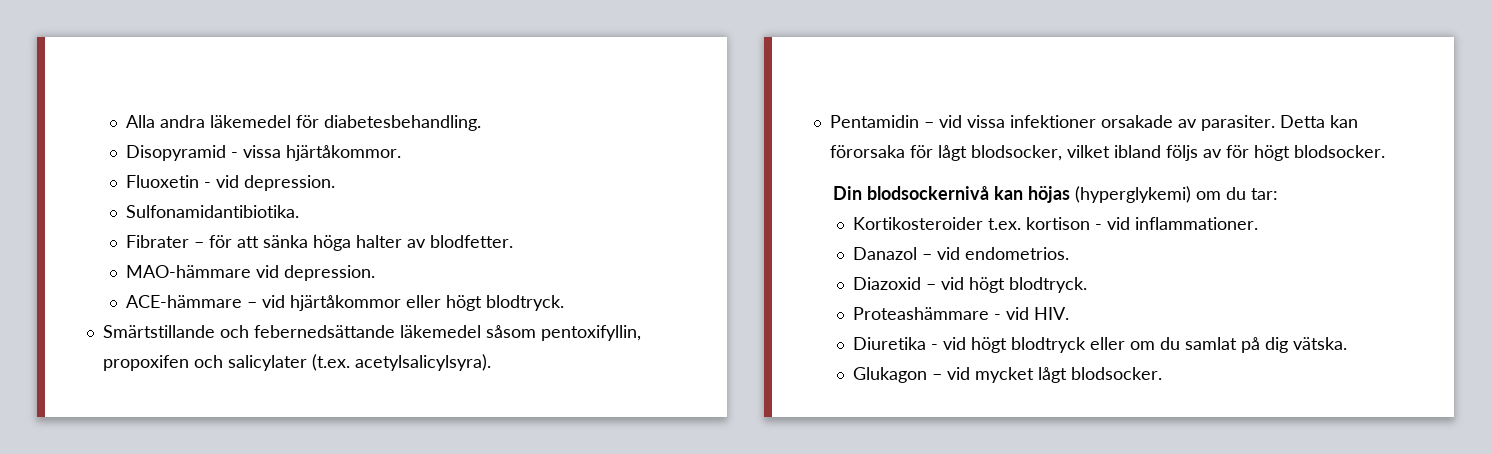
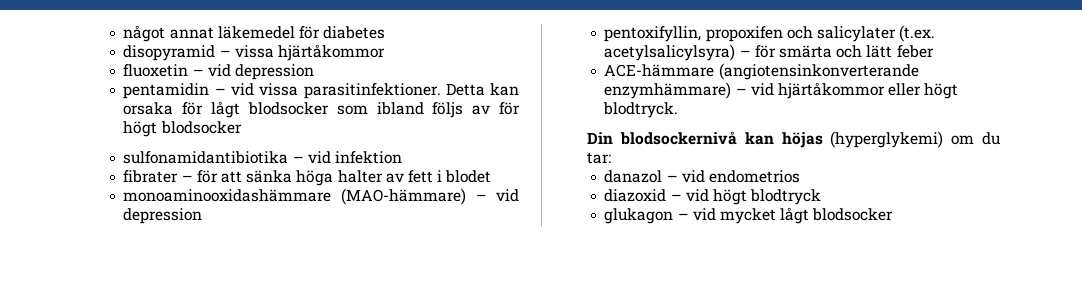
[126,115,482,131] [126,145,402,161] [126,175,336,191] [126,205,300,218] [126,235,190,248] Alla andra läkemedel för diabetesbehandling. // Disopyramid - vissa hjärtåkommor. // Fluoxetin - vid depression. // Sulfonamidantibiotika. // Fibrater -> [123,25,386,42] [123,44,386,61] [123,64,315,80] [123,83,519,99] [123,101,520,118] [123,121,242,137] [123,151,403,164] [123,170,179,183] något annat läkemedel för diabetes // disopyramid – vissa hjärtåkommor // fluoxetin – vid depression // pentamidin – vid vissa parasitinfektioner. Detta kan orsaka för lågt blodsocker som ibland följs av för högt blodsocker // sulfonamidantibiotika – vid infektion // fibrater
[430,235,514,248] [126,265,376,281] blodfetter. // MAO-hämmare vid depression. -> [407,170,492,183] [123,188,519,205] [123,208,203,224] [604,25,936,42] [604,44,934,61] fett i blodet // monoaminooxidashämmare (MAO-hämmare) – vid depression // pentoxifyllin, propoxifen och salicylater (t.ex. acetylsalicylsyra) – för smärta och lätt feber
(243, 301) none -> [718,63,919,80] [604,82,732,99] (angiotensinkonverterande enzymhämmare)
[102,325,641,341] [102,354,491,371] [829,115,1358,131] [829,145,1385,161] // Smärtstillande och febernedsättande läkemedel såsom pentoxifyllin, propoxifen och salicylater (t.ex. acetylsalicylsyra). // Pentamidin – vid vissa infektioner orsakade av parasiter. Detta kan förorsaka för lågt blodsocker, vilket ibland följs av för högt blodsocker. -> (679, 110) none
[853,217,1259,230] [853,247,1070,260] [853,277,1088,293] [853,307,1070,320] [853,337,1348,353] [853,367,928,383] Kortikosteroider t.ex. kortison - vid inflammationer. // Danazol – vid endometrios. // Diazoxid – vid högt blodtryck. // Proteashämmare - vid HIV. // Diuretika - vid högt blodtryck eller om du samlat på dig vätska. // Glukagon -> [604,170,801,183] [604,189,822,205] [604,208,674,224] danazol – vid endometrios // diazoxid – vid högt blodtryck // glukagon
[1071,367,1163,380] blodsocker. -> [812,208,894,221] blodsocker

